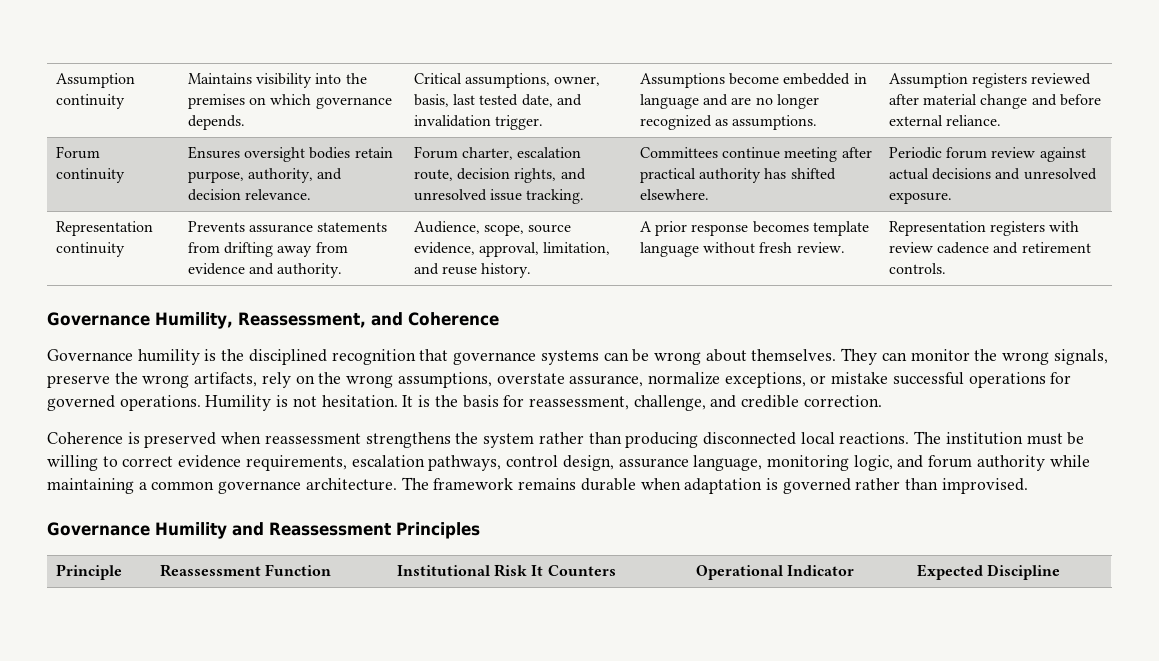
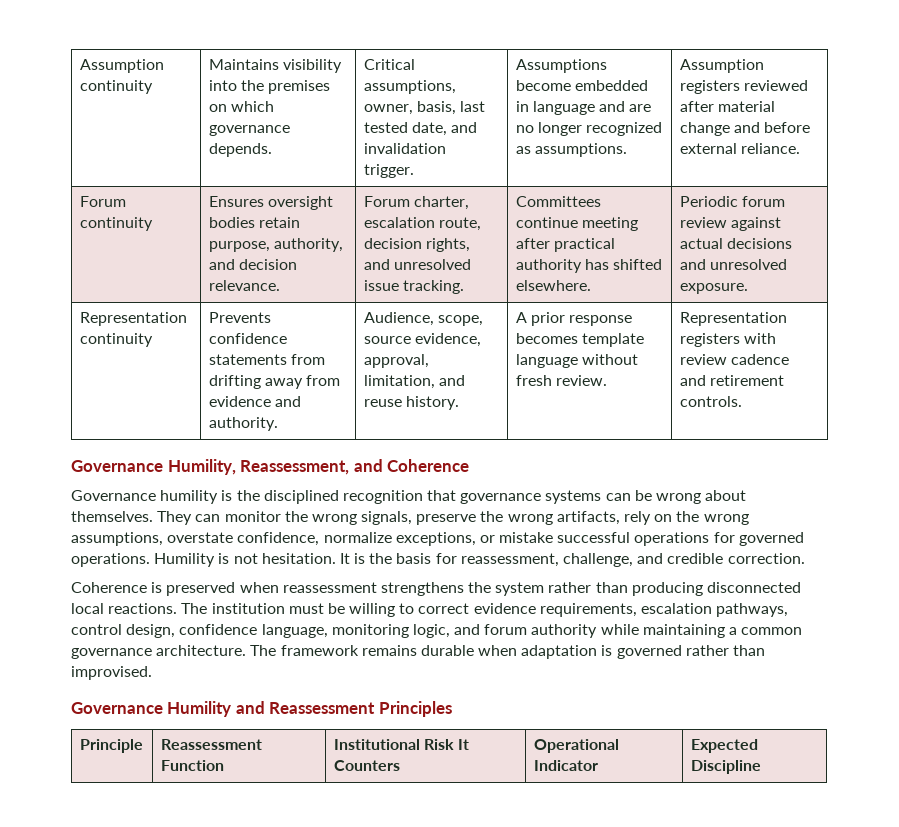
[249,224,314,233] assurance -> [208,333,287,344] confidence
[569,375,644,387] assurance, -> [237,532,320,546] confidence,
[618,458,689,468] assurance -> [179,624,258,635] confidence

